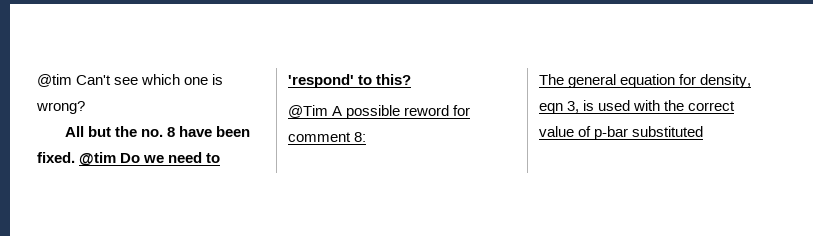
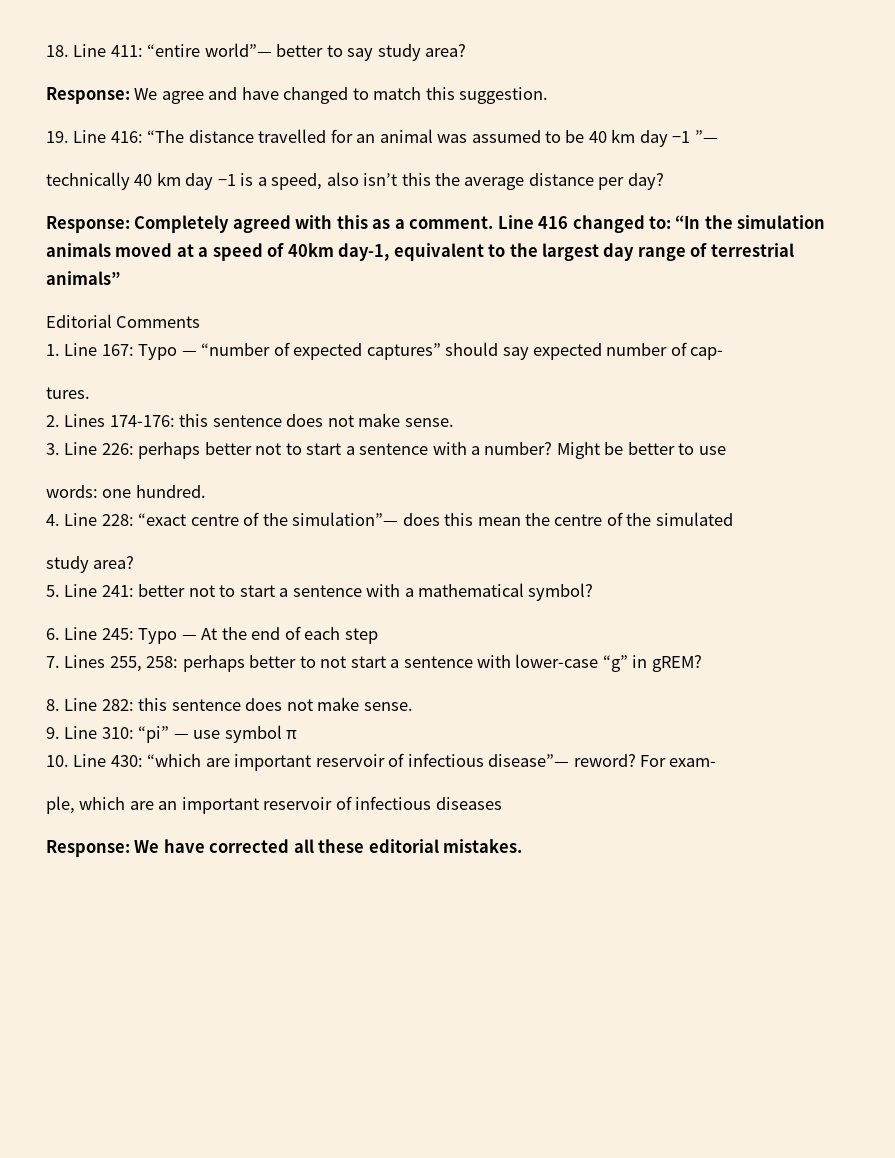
[37,74,224,87] [36,101,85,114] [64,126,250,137] [37,152,221,166] [288,74,412,88] [288,105,471,119] [288,132,367,142] [539,74,752,88] [539,100,736,114] [539,126,704,140] @tim Can't see which one is wrong? // All but the no. 8 have been fixed. @tim Do we need to 'respond' to this? // @Tim A possible reword for comment 8: // The general equation for density, eqn 3, is used with the correct value of p-bar substituted -> [46,43,467,61] [46,87,549,104] [46,129,718,147] [46,172,664,190] [46,215,826,233] [46,243,794,261] [46,271,120,285] [46,314,201,328] [46,342,724,360] [46,387,90,399] [46,413,454,427] [46,442,726,459] [46,485,206,498] [46,512,733,526] [46,556,135,573] [46,583,594,601] [46,626,378,644] [46,654,702,672] [46,697,413,711] [46,725,298,743] [46,753,717,771] [46,796,502,814] [46,839,523,857] 18. Line 411: “entire world”— better to say study area? // Response: We agree and have changed to match this suggestion. // 19. Line 416: “The distance travelled for an animal was assumed to be 40 km day −1 ”— // technically 40 km day −1 is a speed, also isn’t this the average distance per day? // Response: Completely agreed with this as a comment. Line 416 changed to: “In the simulation animals moved at a speed of 40km day-1, equivalent to the largest day range of terrestrial animals” // Editorial Comments // 1. Line 167: Typo — “number of expected captures” should say expected number of cap- // tures. // 2. Lines 174-176: this sentence does not make sense. // 3. Line 226: perhaps better not to start a sentence with a number? Might be better to use // words: one hundred. // 4. Line 228: “exact centre of the simulation”— does this mean the centre of the simulated // study area? // 5. Line 241: better not to start a sentence with a mathematical symbol? // 6. Line 245: Typo — At the end of each step // 7. Lines 255, 258: perhaps better to not start a sentence with lower-case “g” in gREM? // 8. Line 282: this sentence does not make sense. // 9. Line 310: “pi” — use symbol π // 10. Line 430: “which are important reservoir of infectious disease”— reword? For exam- // ple, which are an important reservoir of infectious diseases // Response: We have corrected all these editorial mistakes.

